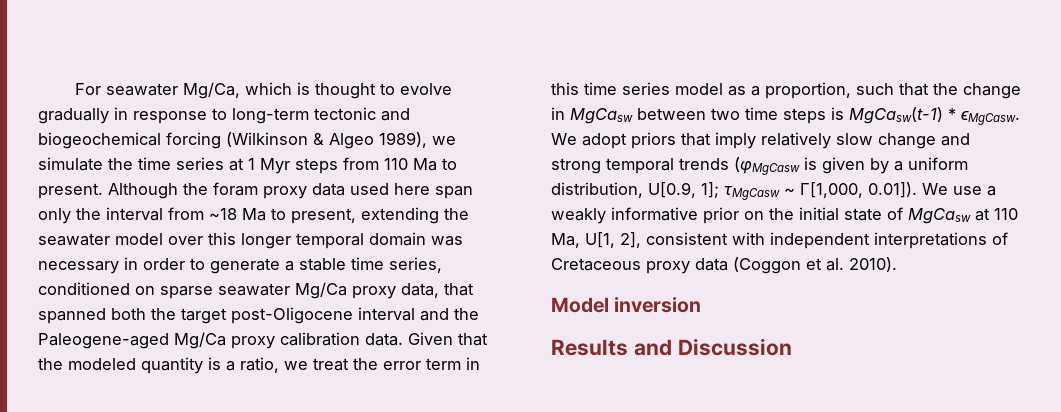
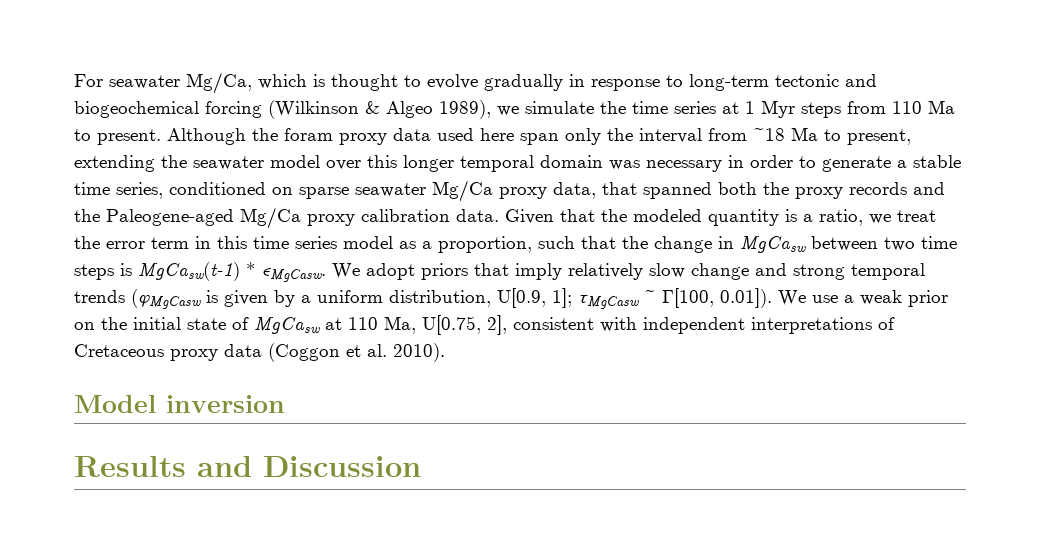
[181,307,415,324] target post-Oligocene interval -> [795,182,907,199] proxy records
[800,182,863,198] Γ[1,000, -> [662,288,714,308] Γ[100,
[551,207,698,224] weakly informative -> [860,290,902,305] weak
[585,232,615,248] U[1, -> [422,315,481,335] U[0.75,

